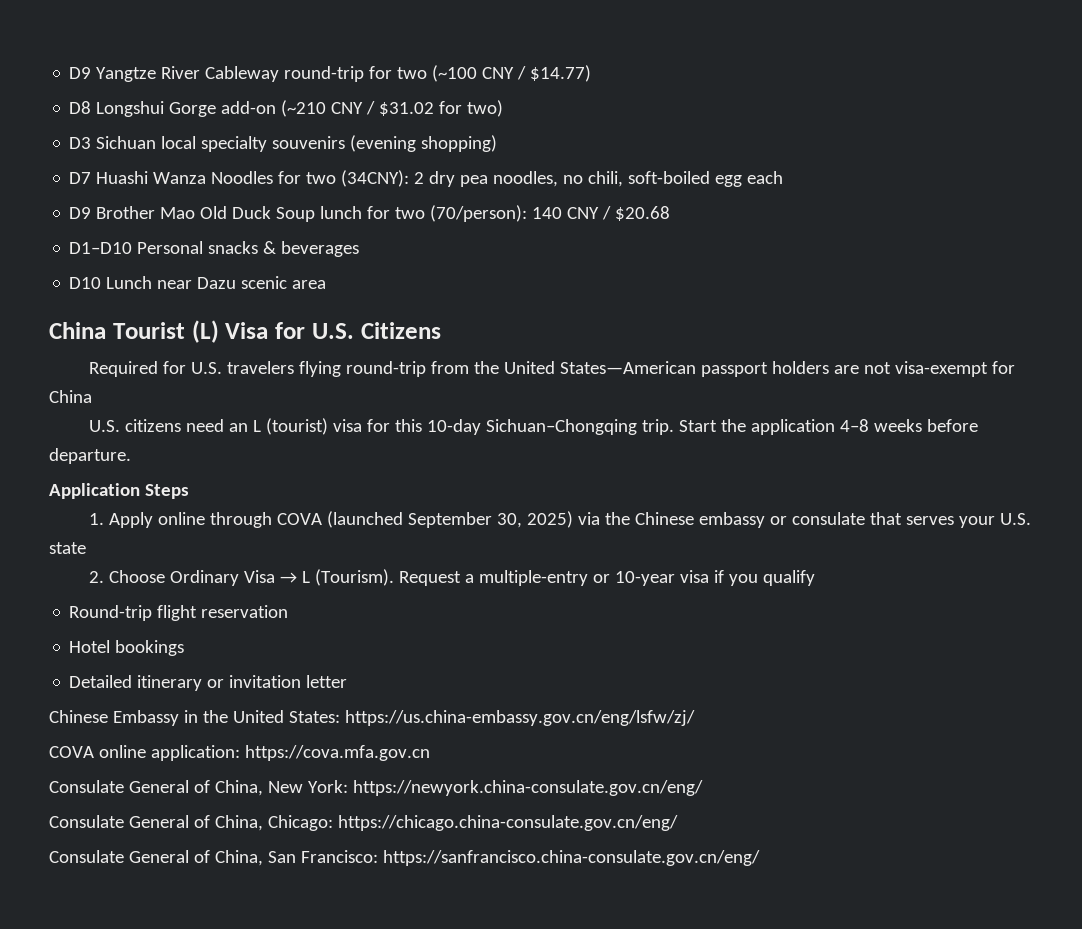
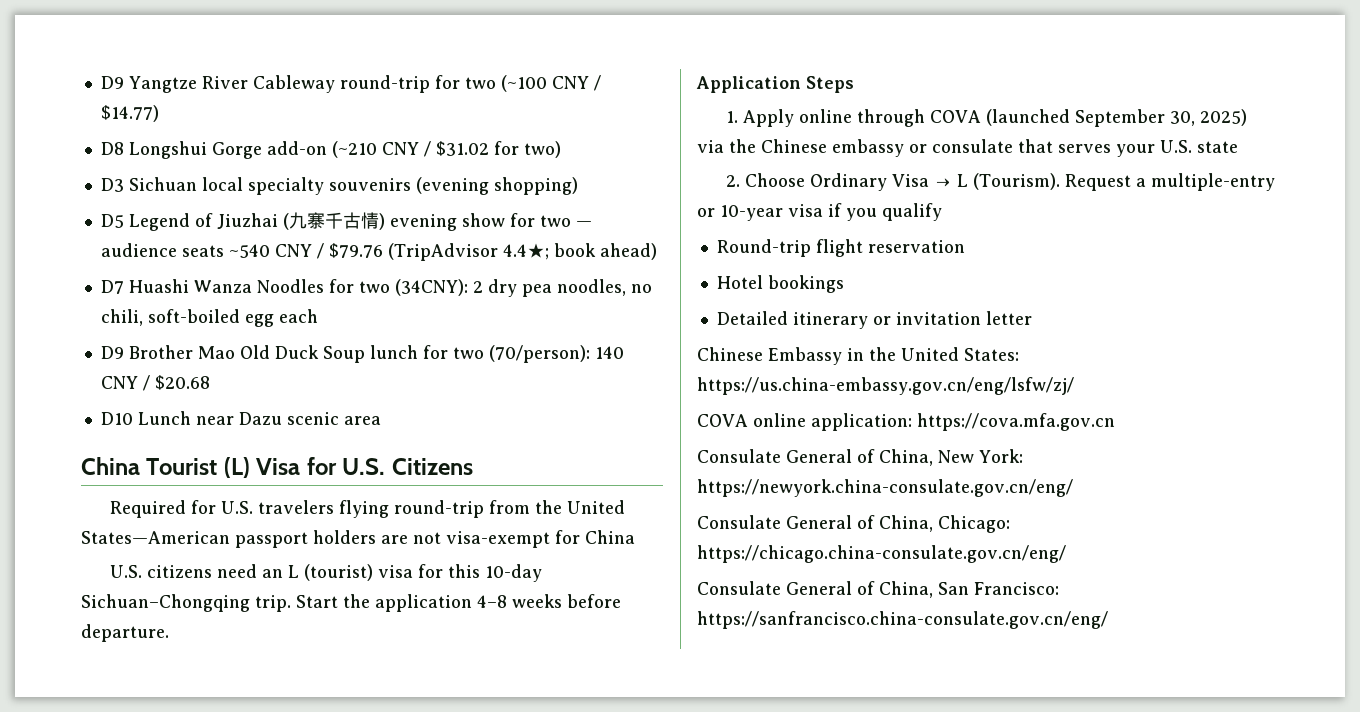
(498, 143) none -> [100,212,592,231] [100,243,657,261] // D5 Legend of Jiuzhai (九寨千古情) evening show for two — audience seats ~540 CNY / $79.76 (TripAdvisor 4.4★; book ahead)
[69,241,360,257] // D1–D10 Personal snacks & beverages -> (210, 382) none

